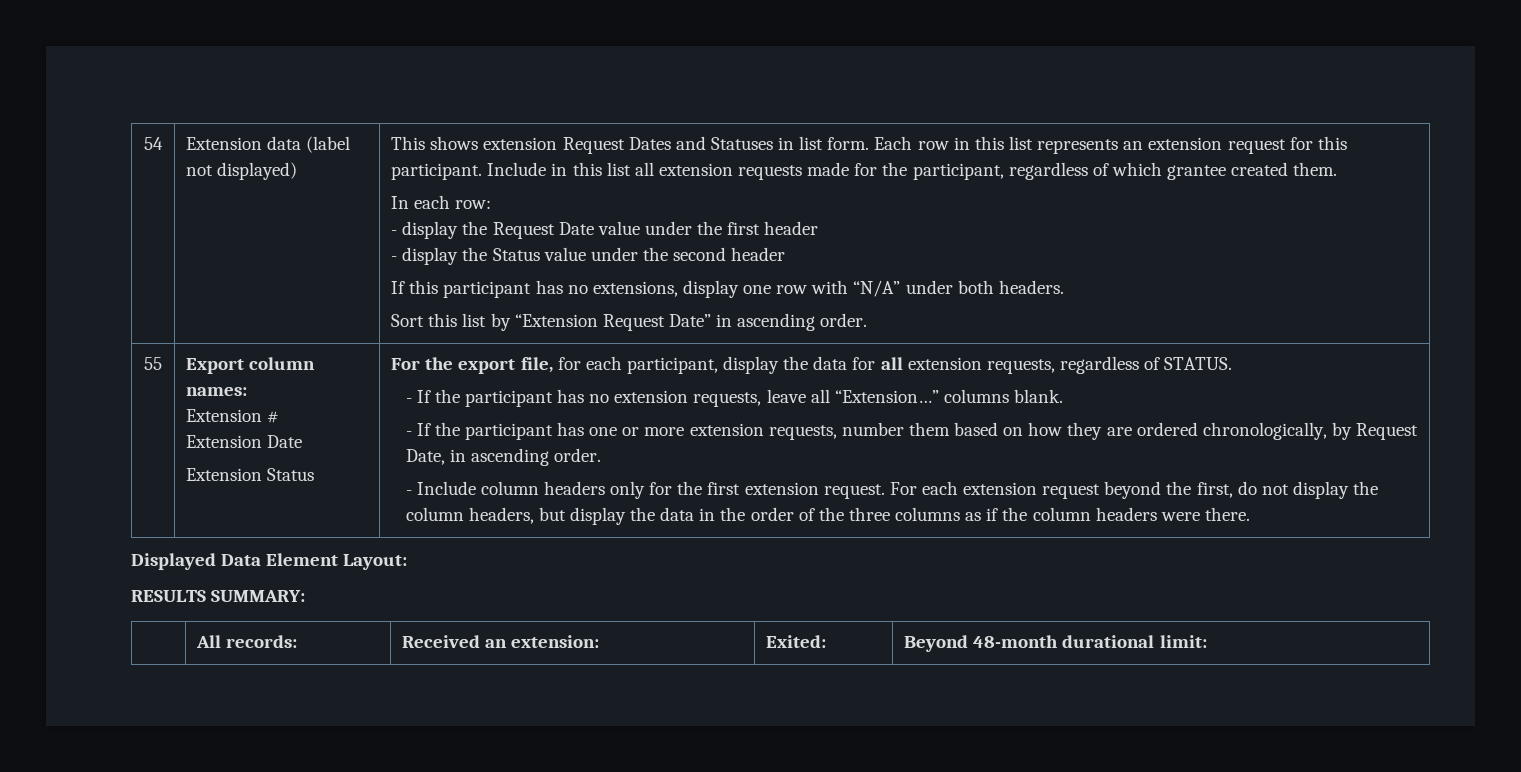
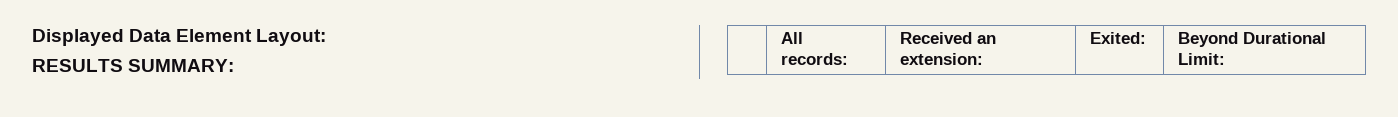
[144,137,163,150] [186,136,351,153] [186,162,298,180] [391,136,1347,154] [391,162,1338,180] [391,195,492,209] [391,221,819,239] [391,247,786,265] [391,280,1064,298] [391,313,868,331] [144,357,162,370] [186,357,316,374] [186,387,248,396] [186,409,280,423] [186,435,303,448] [186,468,315,481] [391,356,1233,374] [405,389,1064,407] [405,422,1419,440] [405,448,601,466] [405,481,1379,499] [405,507,1250,525] 54 | Extension data (label not displayed) | This shows extension Request Dates and Statuses in list form. Each row in this list represents an extension request for this participant. Include in this list all extension requests made for the participant, regardless of which grantee created them. // In each row: // - display the Request Date value under the first header // - display the Status value under the second header // If this participant has no extensions, display one row with “N/A” under both headers. // Sort this list by “Extension Request Date” in ascending order. // 55 | Export column names: // Extension # // Extension Date // Extension Status | For the export file, for each participant, display the data for all extension requests, regardless of STATUS. // - If the participant has no extension requests, leave all “Extension…” columns blank. // - If the participant has one or more extension requests, number them based on how they are ordered chronologically, by Request Date, in ascending order. // - Include column headers only for the first extension request. For each extension request beyond the first, do not display the column headers, but display the data in the order of the three columns as if the column headers were there. // -> (32, 37) none
[973,635,1207,648] 48-month durational limit: -> [1243,32,1327,44] [1178,53,1226,65] Durational Limit:

